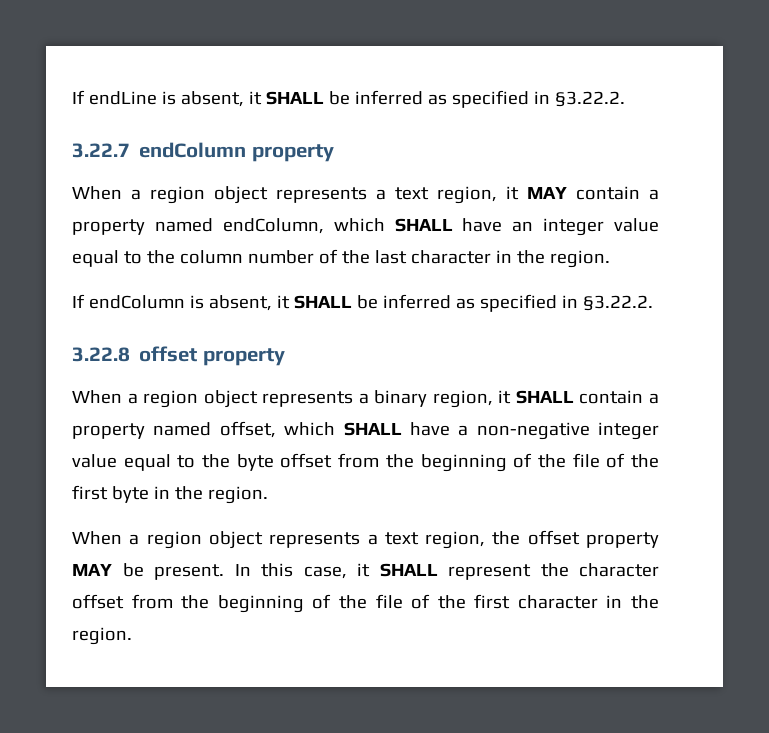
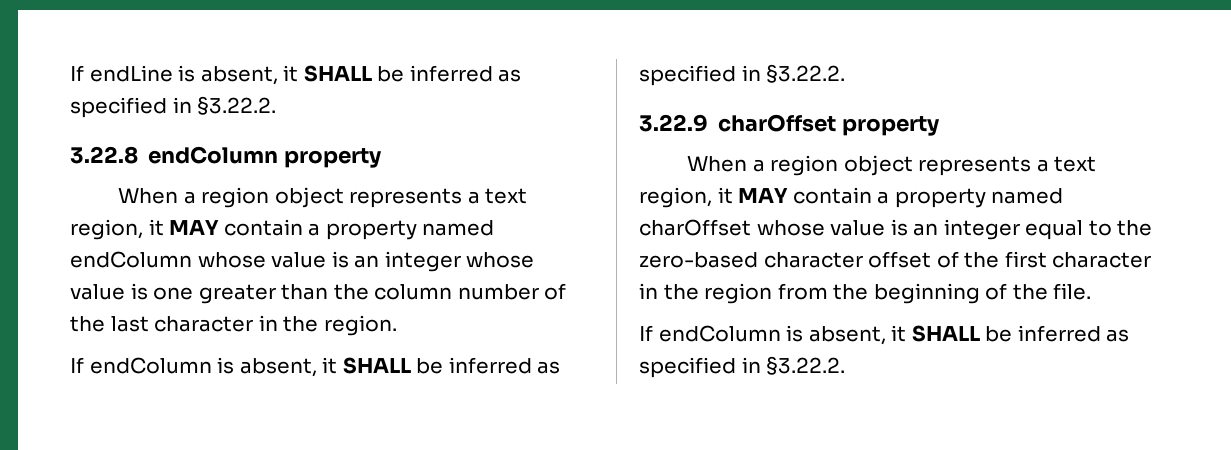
[72,143,130,158] 3.22.7 -> [70,146,138,164] 3.22.8
[222,218,659,236] [72,250,142,267] endColumn, which SHALL have an integer value equal to -> [70,251,535,272] [70,283,329,304] endColumn whose value is an integer whose value is one greater than
[72,346,285,366] [72,390,659,408] [72,421,659,440] [72,453,659,472] [72,485,268,504] [72,530,659,549] [72,563,659,580] [72,594,403,613] 3.22.8 offset property // When a region object represents a binary region, it SHALL contain a property named offset, which SHALL have a non-negative integer value equal to the byte offset from the beginning of the file of the first byte in the region. // When a region object represents a text region, the offset property MAY be present. In this case, it SHALL represent the character offset from the beginning of the file -> [639,114,941,136] [687,155,1097,176] [639,187,1064,208] [639,219,1153,240] [639,251,932,268] 3.22.9 charOffset property // When a region object represents a text region, it MAY contain a property named charOffset whose value is an integer equal to the zero-based character offset
[72,627,132,645] region. -> [704,283,1092,304] [639,325,1130,345] [639,356,846,378] region from the beginning of the file. // If endColumn is absent, it SHALL be inferred as specified in §3.22.2.

